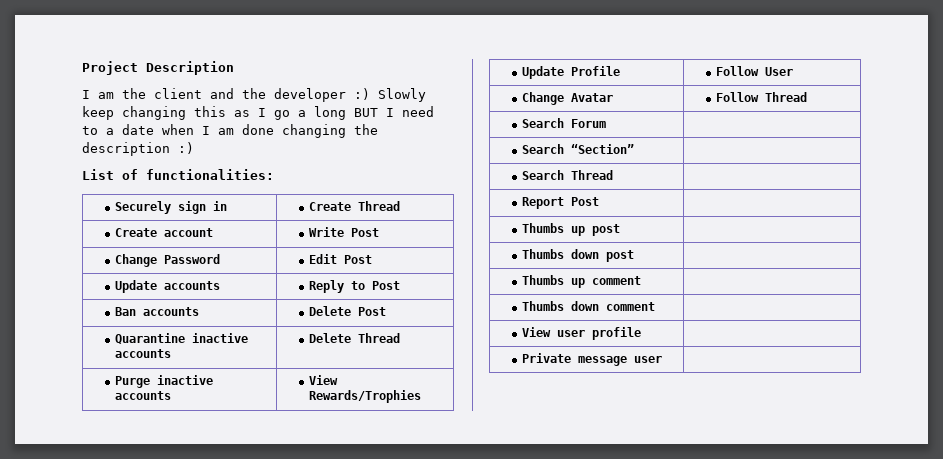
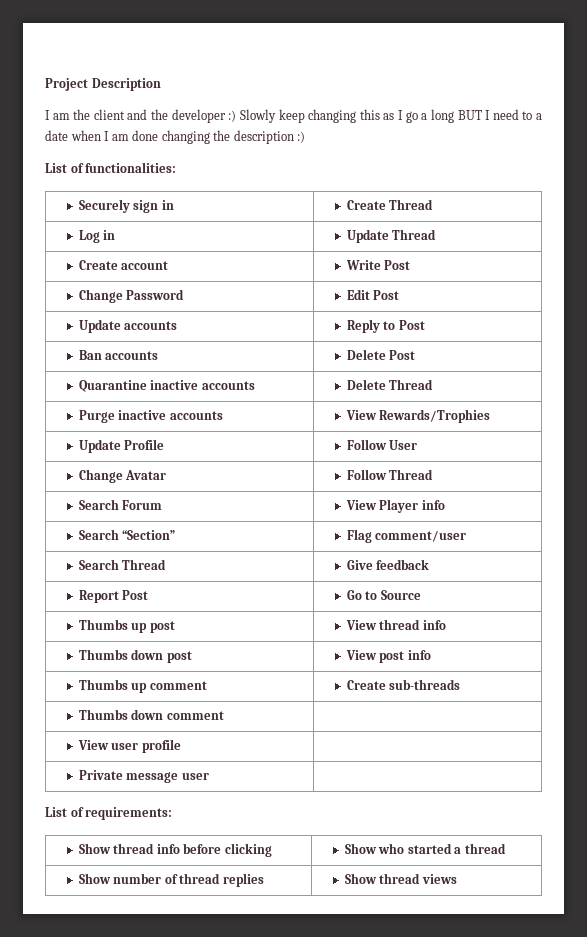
(401, 206) none -> [78,230,116,243] [346,229,437,243] // Log in | Update Thread
(607, 123) none -> [345,499,445,513] View Player info
(635, 149) none -> [346,529,467,543] Flag comment/user
(614, 175) none -> [346,559,430,570] Give feedback
(600, 201) none -> [346,590,421,600] Go to Source
(621, 230) none -> [345,619,446,630] View thread info
(635, 256) none -> [345,650,431,663] View post info
(642, 280) none -> [346,679,461,690] Create sub-threads
(663, 359) none -> [45,807,173,820] [78,843,272,857] [344,843,506,854] [78,873,264,887] [344,873,457,884] // List of requirements: // Show thread info before clicking | Show who started a thread // Show number of thread replies | Show thread views

